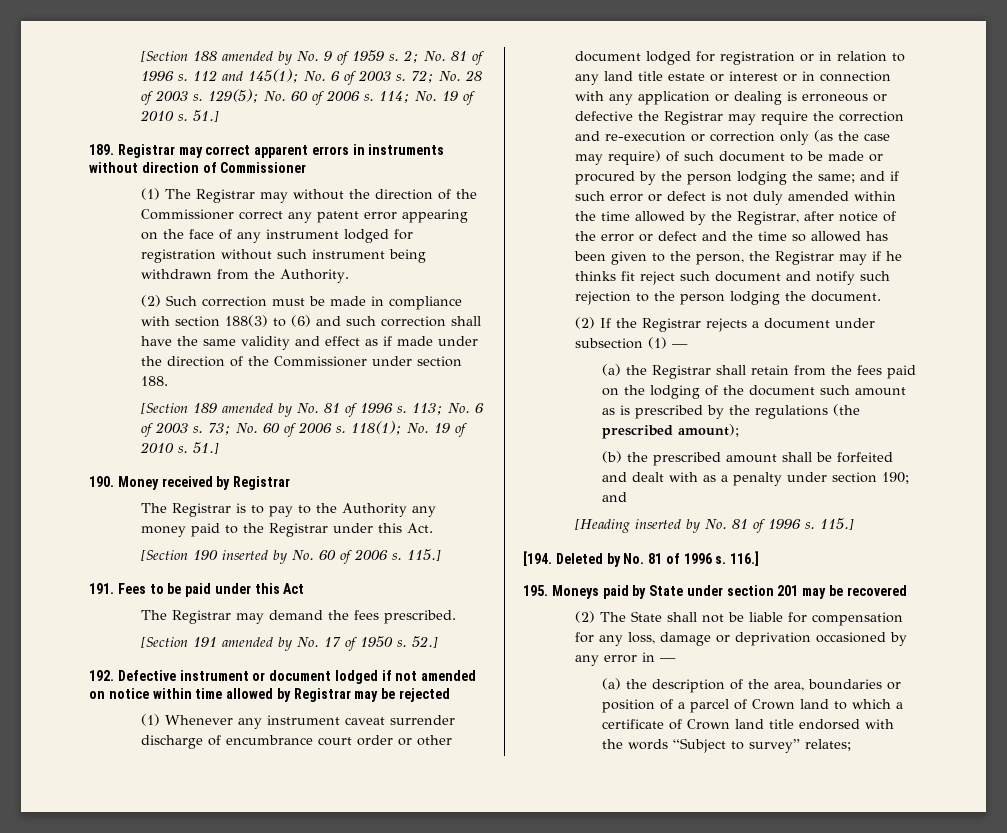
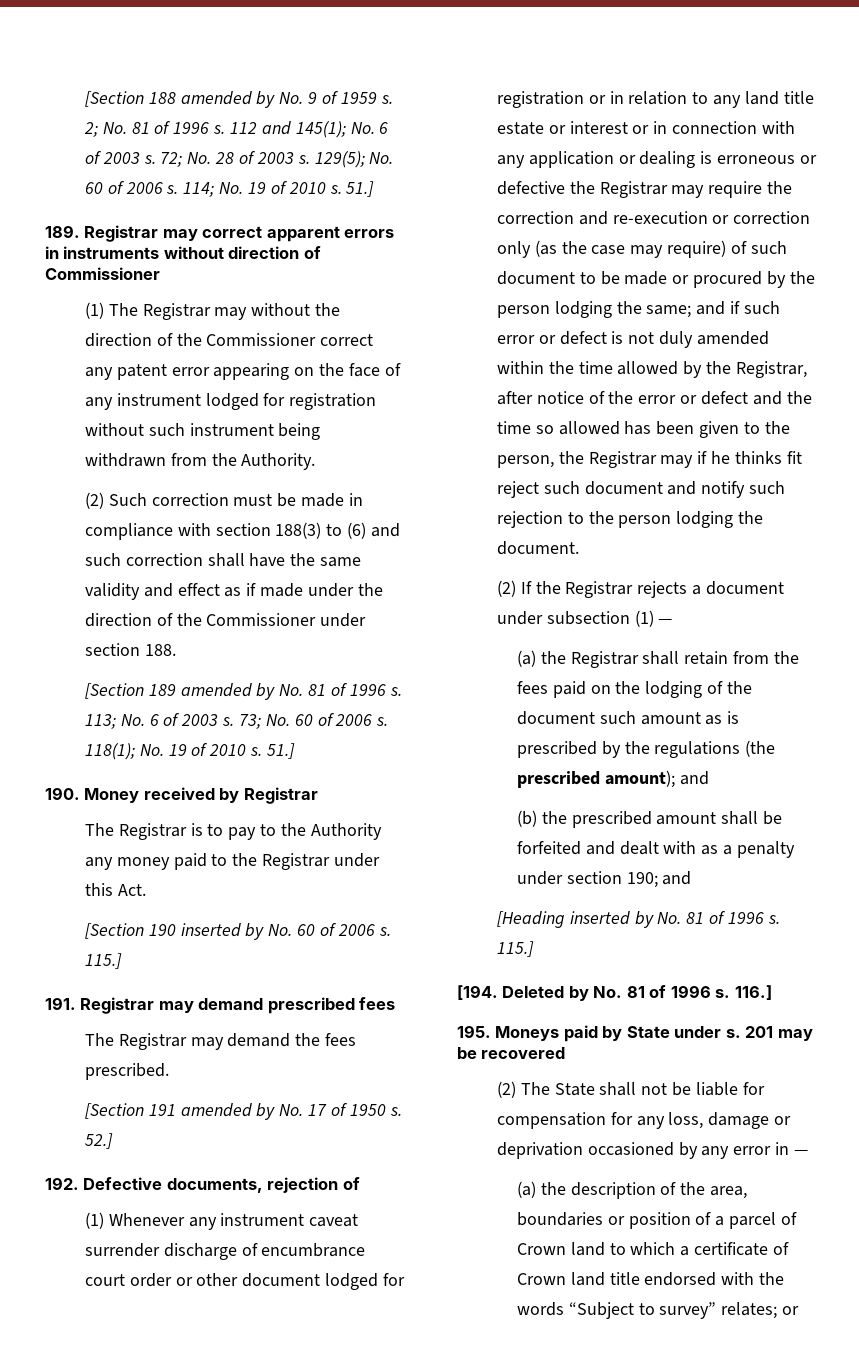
[117,583,305,597] Fees to be paid under this Act -> [80,997,396,1014] Registrar may demand prescribed fees
[179,670,477,684] [89,688,451,702] instrument or document lodged if not amended on notice within time allowed by Registrar may be rejected -> [166,1177,360,1193] documents, rejection of
(739, 430) none -> [679,771,709,785] and
[726,585,774,596] section -> [725,1029,741,1038] s.
(851, 745) none -> [782,1306,800,1315] or

